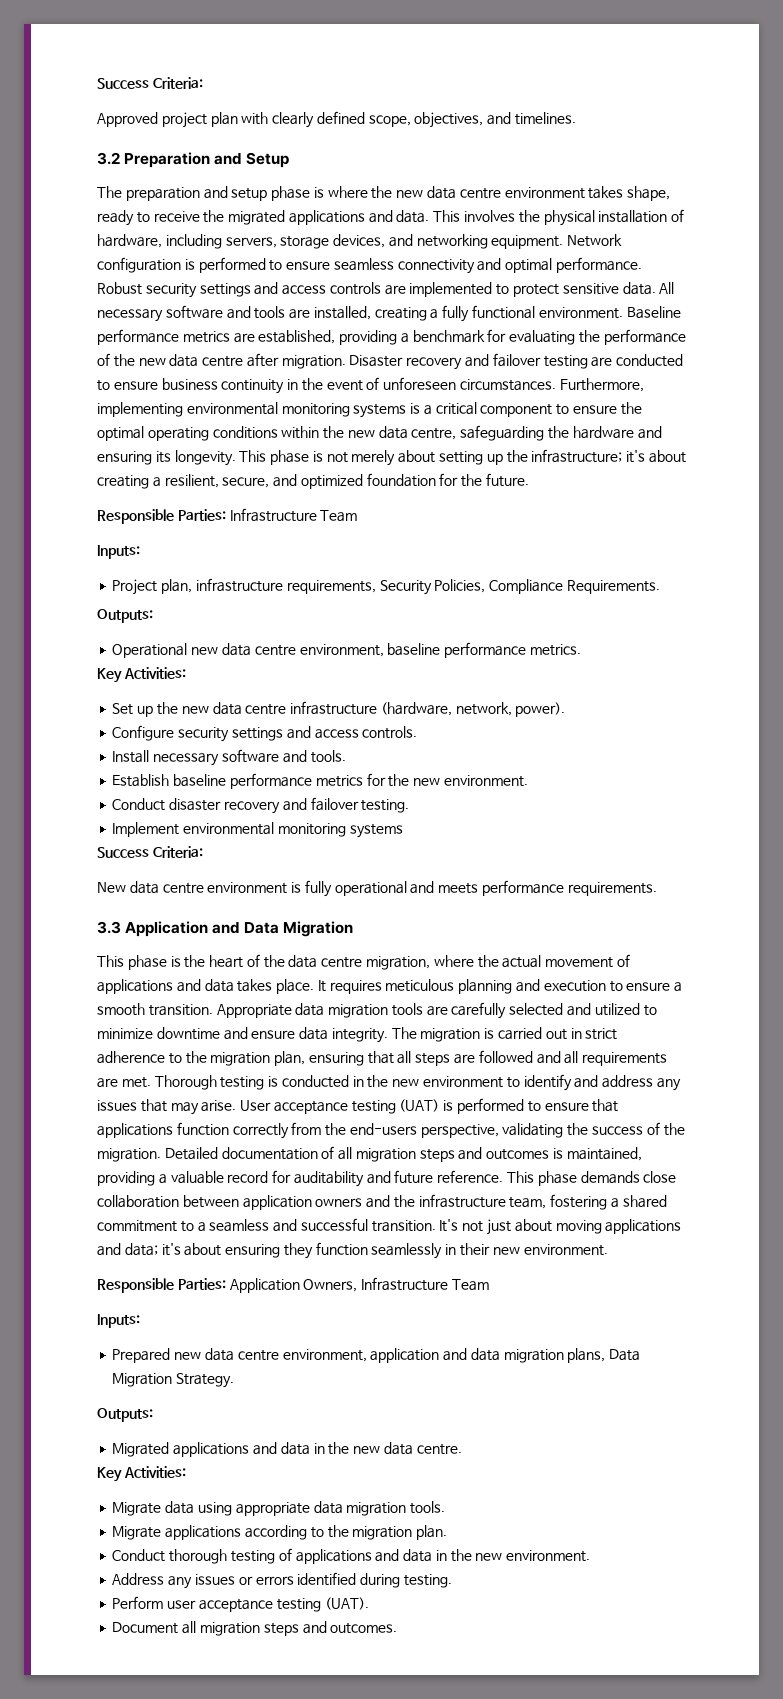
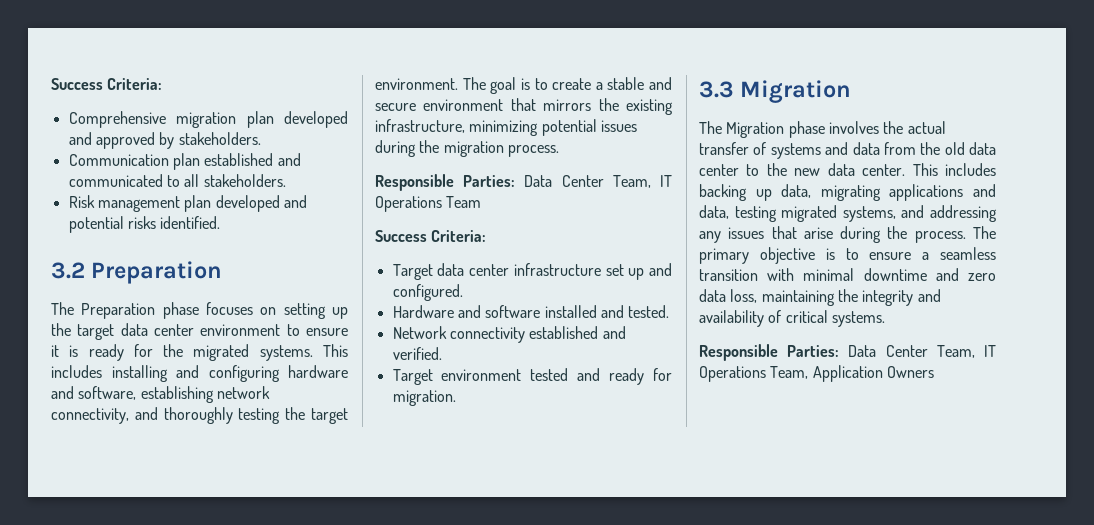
[97,77,203,89] [97,111,577,128] Success Criteria: // Approved project plan with clearly defined scope, objectives, and timelines. -> [51,78,163,90] [68,111,348,128] [68,132,261,149] [68,153,301,170] [68,174,286,187] [68,195,307,212] [68,216,221,233] Success Criteria: // Comprehensive migration plan developed and approved by stakeholders. // Communication plan established and communicated to all stakeholders. // Risk management plan developed and potential risks identified.
[214,152,289,168] [97,186,671,201] [97,209,685,226] [97,234,623,249] [97,257,643,274] [97,282,675,298] [97,305,681,322] [97,329,686,345] [97,353,684,370] [97,377,644,394] [97,402,642,418] [97,425,662,441] [97,449,686,466] [97,473,530,489] [97,508,358,524] [97,545,140,559] [112,578,660,595] [97,609,153,623] [112,642,581,658] [97,667,186,683] [112,701,566,717] [112,725,418,742] [112,749,346,766] [112,773,528,789] [112,797,410,814] [112,822,403,838] [97,846,203,858] [97,880,657,897] [97,921,353,937] [97,954,630,970] [97,979,683,994] [97,1002,657,1019] [97,1027,618,1043] [97,1050,668,1066] [97,1074,681,1091] [97,1098,619,1115] [97,1122,685,1139] [97,1146,642,1162] [97,1170,677,1187] [97,1194,667,1210] [97,1218,682,1235] [97,1242,608,1259] [97,1277,489,1293] [97,1314,140,1328] [112,1348,641,1363] [112,1373,235,1388] [97,1408,153,1422] [112,1442,462,1457] [97,1466,186,1482] [112,1501,446,1516] [112,1525,448,1540] [112,1548,591,1564] [112,1572,452,1589] [112,1596,369,1612] [112,1621,398,1636] and Setup // The preparation and setup phase is where the new data centre environment takes shape, ready to receive the migrated applications and data. This involves the physical installation of hardware, including servers, storage devices, and networking equipment. Network configuration is performed to ensure seamless connectivity and optimal performance. Robust security settings and access controls are implemented to protect sensitive data. All necessary software and tools are installed, creating a fully functional environment. Baseline performance metrics are established, providing a benchmark for evaluating the performance of the new data centre after migration. Disaster recovery and failover testing are conducted to ensure business continuity in the event of unforeseen circumstances. Furthermore, implementing environmental monitoring systems is a critical component to ensure the optimal operating conditions within the new data centre, safeguarding the hardware and ensuring its longevity. This phase is not merely about setting up the infrastructure; it's about creating a resilient, secure, and optimized foundation for the future. // Responsible Parties: Infrastructure Team // Inputs: // Project plan, infrastructure requirements, Security Policies, Compliance Requirements. // Outputs: // Operational new data centre environment, baseline performance metrics. // Key Activities: // Set up the new data centre infrastructure (hardware, network, power). // Configure security settings and access controls. // Install necessary software and tools. // Establish baseline performance metrics for the new environment. // Conduct disaster recovery and failover testing. // Implement environmental monitoring systems // Success Criteria: // New data centre environment is fully operational and meets performance requirements. // 3.3 Application and Data Migration // This phase is the heart of the data centre migration, where the actual movement of applications and data takes place. It requires meticulous planning and execution to ensure a smooth transition. Appropriate data migration tools are carefully selected and utilized to minimize downtime and ensure data integrity. The migration is carried out in strict adherence to the migration plan, ensuring that all steps are followed and all requirements are met. Thorough testing is conducted in the new environment to identify and address any issues that may arise. User acceptance testing (UAT) is performed to ensure that applications function correctly from the end-users perspective, validating the success of the migration. Detailed documentation of all migration steps and outcomes is maintained, providing a valuable record for auditability and future reference. This phase demands close collaboration between application owners and the infrastructure team, fostering a shared commitment to a seamless and successful transition. It's not just about moving applications and data; it's about ensuring they function seamlessly in their new environment. // Responsible Parties: Application Owners, Infrastructure Team // Inputs: // Prepared new data centre environment, application and data migration plans, Data Migration Strategy. // Outputs: // Migrated applications and data in the new data centre. // Key Activities: // Migrate data using appropriate data migration tools. // Migrate applications according to the migration plan. // Conduct thorough testing of applications and data in the new environment. // Address any issues or errors identified during testing. // Perform user acceptance testing (UAT). // Document all migration steps and outcomes. -> [51,302,348,319] [51,323,348,340] [51,344,348,361] [51,365,348,382] [51,386,270,403] [51,407,348,424] [375,77,672,94] [375,98,673,115] [375,119,637,136] [375,140,559,157] [375,174,672,191] [375,196,482,212] [375,230,487,242] [392,263,672,280] [392,284,463,301] [392,305,670,318] [392,326,626,343] [392,347,442,360] [392,368,672,385] [392,390,456,406] [699,80,852,103] [699,121,946,138] [699,142,996,159] [699,163,996,176] [699,184,996,201] [699,205,997,222] [699,226,996,243] [699,247,996,264] [699,268,996,281] [699,289,941,306] [699,310,885,327] [699,344,996,361] [699,365,934,382] // The Preparation phase focuses on setting up the target data center environment to ensure it is ready for the migrated systems. This includes installing and configuring hardware and software, establishing network connectivity, and thoroughly testing the target environment. The goal is to create a stable and secure environment that mirrors the existing infrastructure, minimizing potential issues during the migration process. // Responsible Parties: Data Center Team, IT Operations Team // Success Criteria: // Target data center infrastructure set up and configured. // Hardware and software installed and tested. // Network connectivity established and verified. // Target environment tested and ready for migration. // 3.3 Migration // The Migration phase involves the actual transfer of systems and data from the old data center to the new data center. This includes backing up data, migrating applications and data, testing migrated systems, and addressing any issues that arise during the process. The primary objective is to ensure a seamless transition with minimal downtime and zero data loss, maintaining the integrity and availability of critical systems. // Responsible Parties: Data Center Team, IT Operations Team, Application Owners

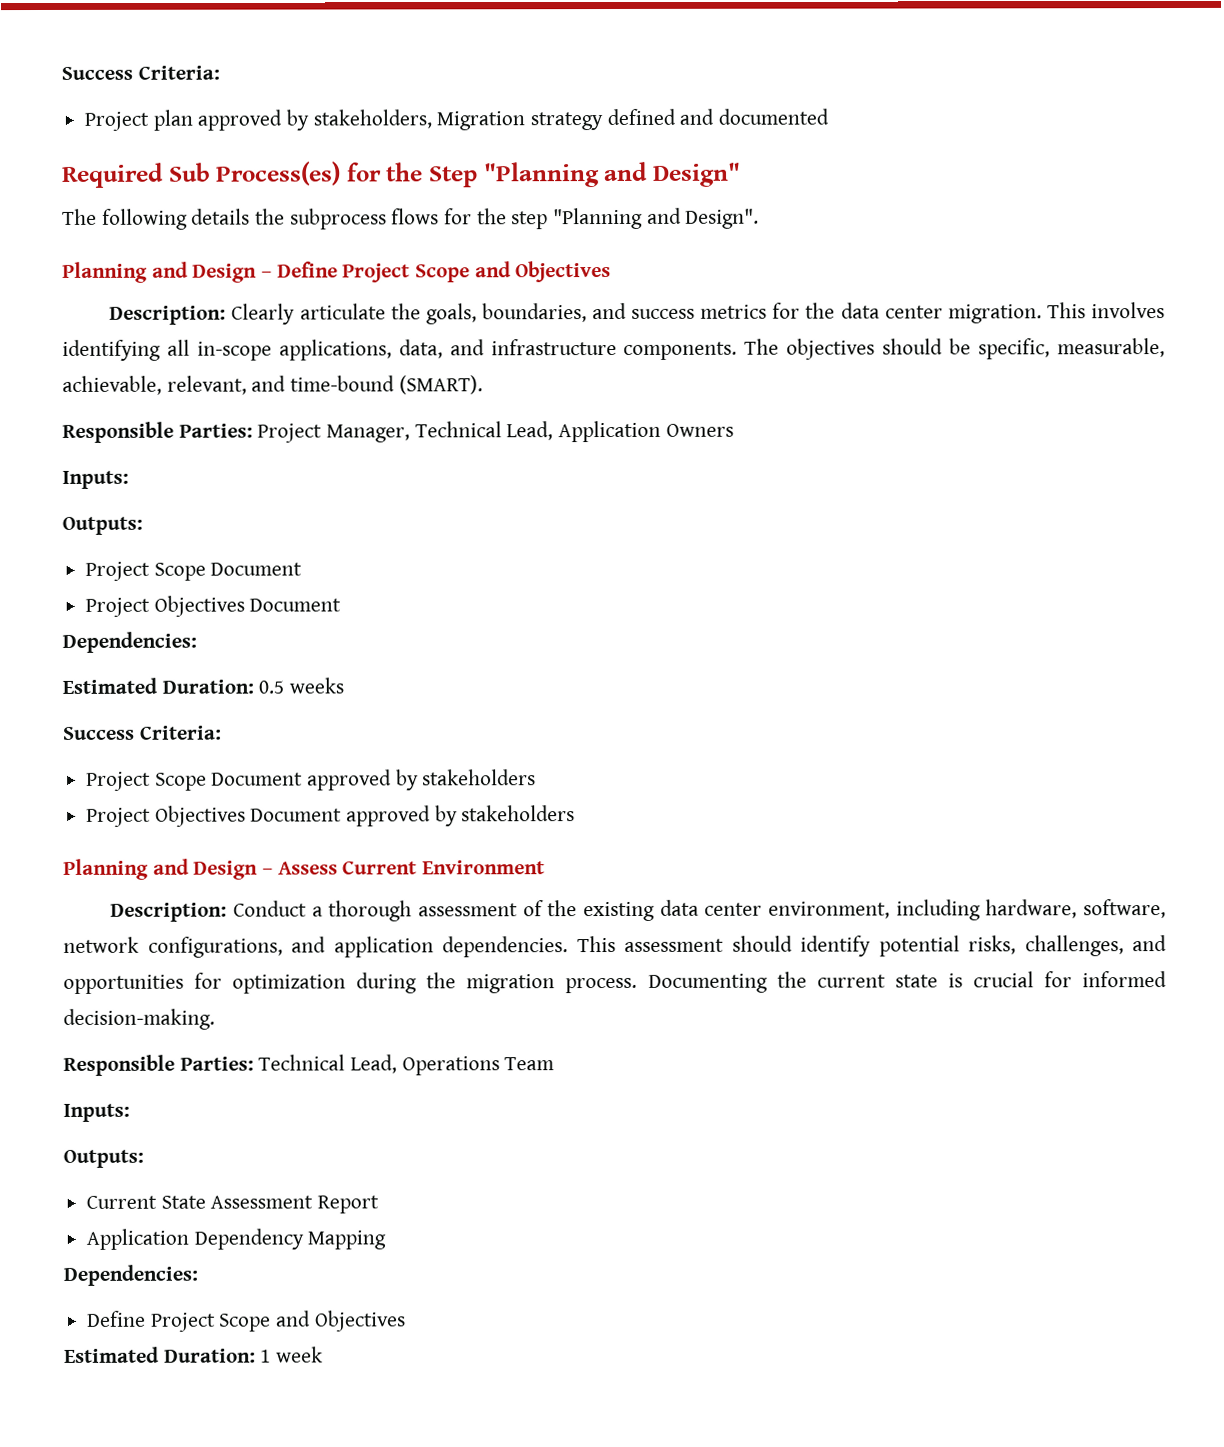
[51,78,163,90] [68,111,348,128] [68,132,261,149] [68,153,301,170] [68,174,286,187] [68,195,307,212] [68,216,221,233] [51,261,223,284] [51,302,348,319] [51,323,348,340] [51,344,348,361] [51,365,348,382] [51,386,270,403] [51,407,348,424] [375,77,672,94] [375,98,673,115] [375,119,637,136] [375,140,559,157] [375,174,672,191] [375,196,482,212] [375,230,487,242] [392,263,672,280] [392,284,463,301] [392,305,670,318] [392,326,626,343] [392,347,442,360] [392,368,672,385] [392,390,456,406] [699,80,852,103] [699,121,946,138] [699,142,996,159] [699,163,996,176] [699,184,996,201] [699,205,997,222] [699,226,996,243] [699,247,996,264] [699,268,996,281] [699,289,941,306] [699,310,885,327] [699,344,996,361] [699,365,934,382] Success Criteria: // Comprehensive migration plan developed and approved by stakeholders. // Communication plan established and communicated to all stakeholders. // Risk management plan developed and potential risks identified. // 3.2 Preparation // The Preparation phase focuses on setting up the target data center environment to ensure it is ready for the migrated systems. This includes installing and configuring hardware and software, establishing network connectivity, and thoroughly testing the target environment. The goal is to create a stable and secure environment that mirrors the existing infrastructure, minimizing potential issues during the migration process. // Responsible Parties: Data Center Team, IT Operations Team // Success Criteria: // Target data center infrastructure set up and configured. // Hardware and software installed and tested. // Network connectivity established and verified. // Target environment tested and ready for migration. // 3.3 Migration // The Migration phase involves the actual transfer of systems and data from the old data center to the new data center. This includes backing up data, migrating applications and data, testing migrated systems, and addressing any issues that arise during the process. The primary objective is to ensure a seamless transition with minimal downtime and zero data loss, maintaining the integrity and availability of critical systems. // Responsible Parties: Data Center Team, IT Operations Team, Application Owners -> [61,65,220,80] [84,108,830,131] [62,161,741,188] [62,207,760,230] [62,261,612,283] [109,302,1165,325] [62,338,1165,361] [62,375,483,395] [62,420,734,443] [62,470,129,489] [62,516,143,535] [85,561,303,581] [85,595,342,617] [62,631,197,653] [62,677,345,694] [63,725,222,740] [86,769,537,791] [86,805,576,827] [63,858,546,880] [110,899,1166,922] [63,935,1167,958] [63,971,1167,994] [63,1008,215,1030] [63,1054,555,1076] [63,1103,130,1122] [63,1149,144,1168] [86,1195,380,1214] [86,1228,387,1250] [63,1264,198,1286] [87,1310,406,1332] [64,1346,324,1363] Success Criteria: // Project plan approved by stakeholders, Migration strategy defined and documented // Required Sub Process(es) for the Step "Planning and Design" // The following details the subprocess flows for the step "Planning and Design". // Planning and Design – Define Project Scope and Objectives // Description: Clearly articulate the goals, boundaries, and success metrics for the data center migration. This involves identifying all in-scope applications, data, and infrastructure components. The objectives should be specific, measurable, achievable, relevant, and time-bound (SMART). // Responsible Parties: Project Manager, Technical Lead, Application Owners // Inputs: // Outputs: // Project Scope Document // Project Objectives Document // Dependencies: // Estimated Duration: 0.5 weeks // Success Criteria: // Project Scope Document approved by stakeholders // Project Objectives Document approved by stakeholders // Planning and Design – Assess Current Environment // Description: Conduct a thorough assessment of the existing data center environment, including hardware, software, network configurations, and application dependencies. This assessment should identify potential risks, challenges, and opportunities for optimization during the migration process. Documenting the current state is crucial for informed decision-making. // Responsible Parties: Technical Lead, Operations Team // Inputs: // Outputs: // Current State Assessment Report // Application Dependency Mapping // Dependencies: // Define Project Scope and Objectives // Estimated Duration: 1 week

